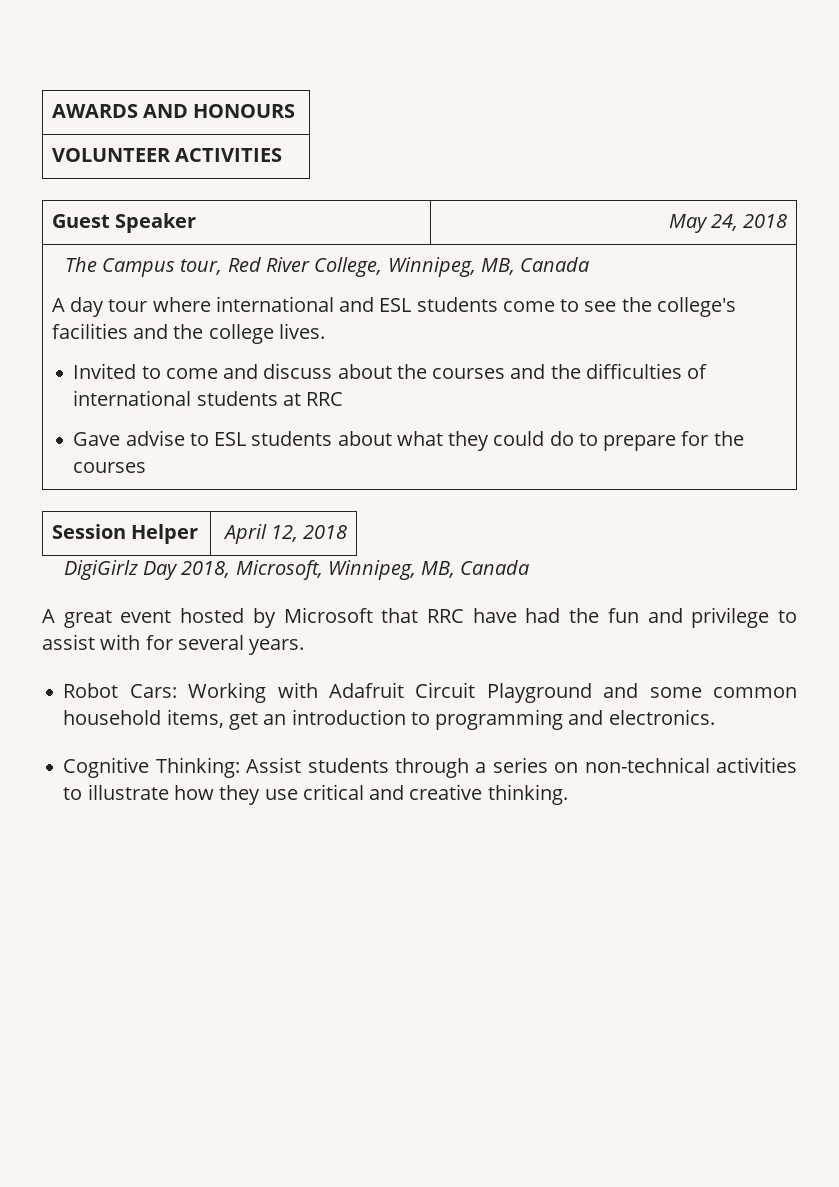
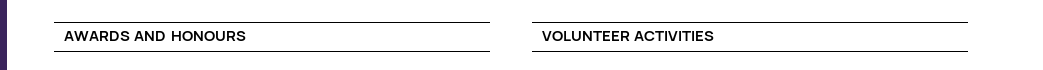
[51,213,197,233] [668,214,788,233] [64,257,590,277] [51,296,737,317] [51,323,325,344] [73,363,708,379] [73,390,344,406] [73,430,744,451] [73,462,147,473] [51,524,199,544] [222,524,348,544] [63,560,530,580] [42,607,797,628] [42,634,305,655] [63,682,797,703] [63,709,715,730] [63,757,797,778] [63,784,568,805] // Guest Speaker | May 24, 2018 // The Campus tour, Red River College, Winnipeg, MB, Canada // A day tour where international and ESL students come to see the college's facilities and the college lives. // Invited to come and discuss about the courses and the difficulties of international students at RRC // Gave advise to ESL students about what they could do to prepare for the courses // Session Helper | April 12, 2018 // DigiGirlz Day 2018, Microsoft, Winnipeg, MB, Canada // A great event hosted by Microsoft that RRC have had the fun and privilege to assist with for several years. // Robot Cars: Working with Adafruit Circuit Playground and some common household items, get an introduction to programming and electronics. // Cognitive Thinking: Assist students through a series on non-technical activities to illustrate how they use critical and creative thinking. -> (715, 36) none

